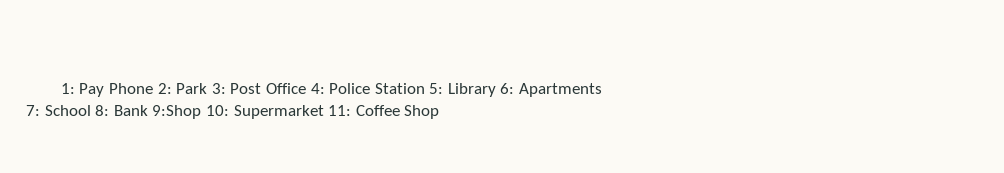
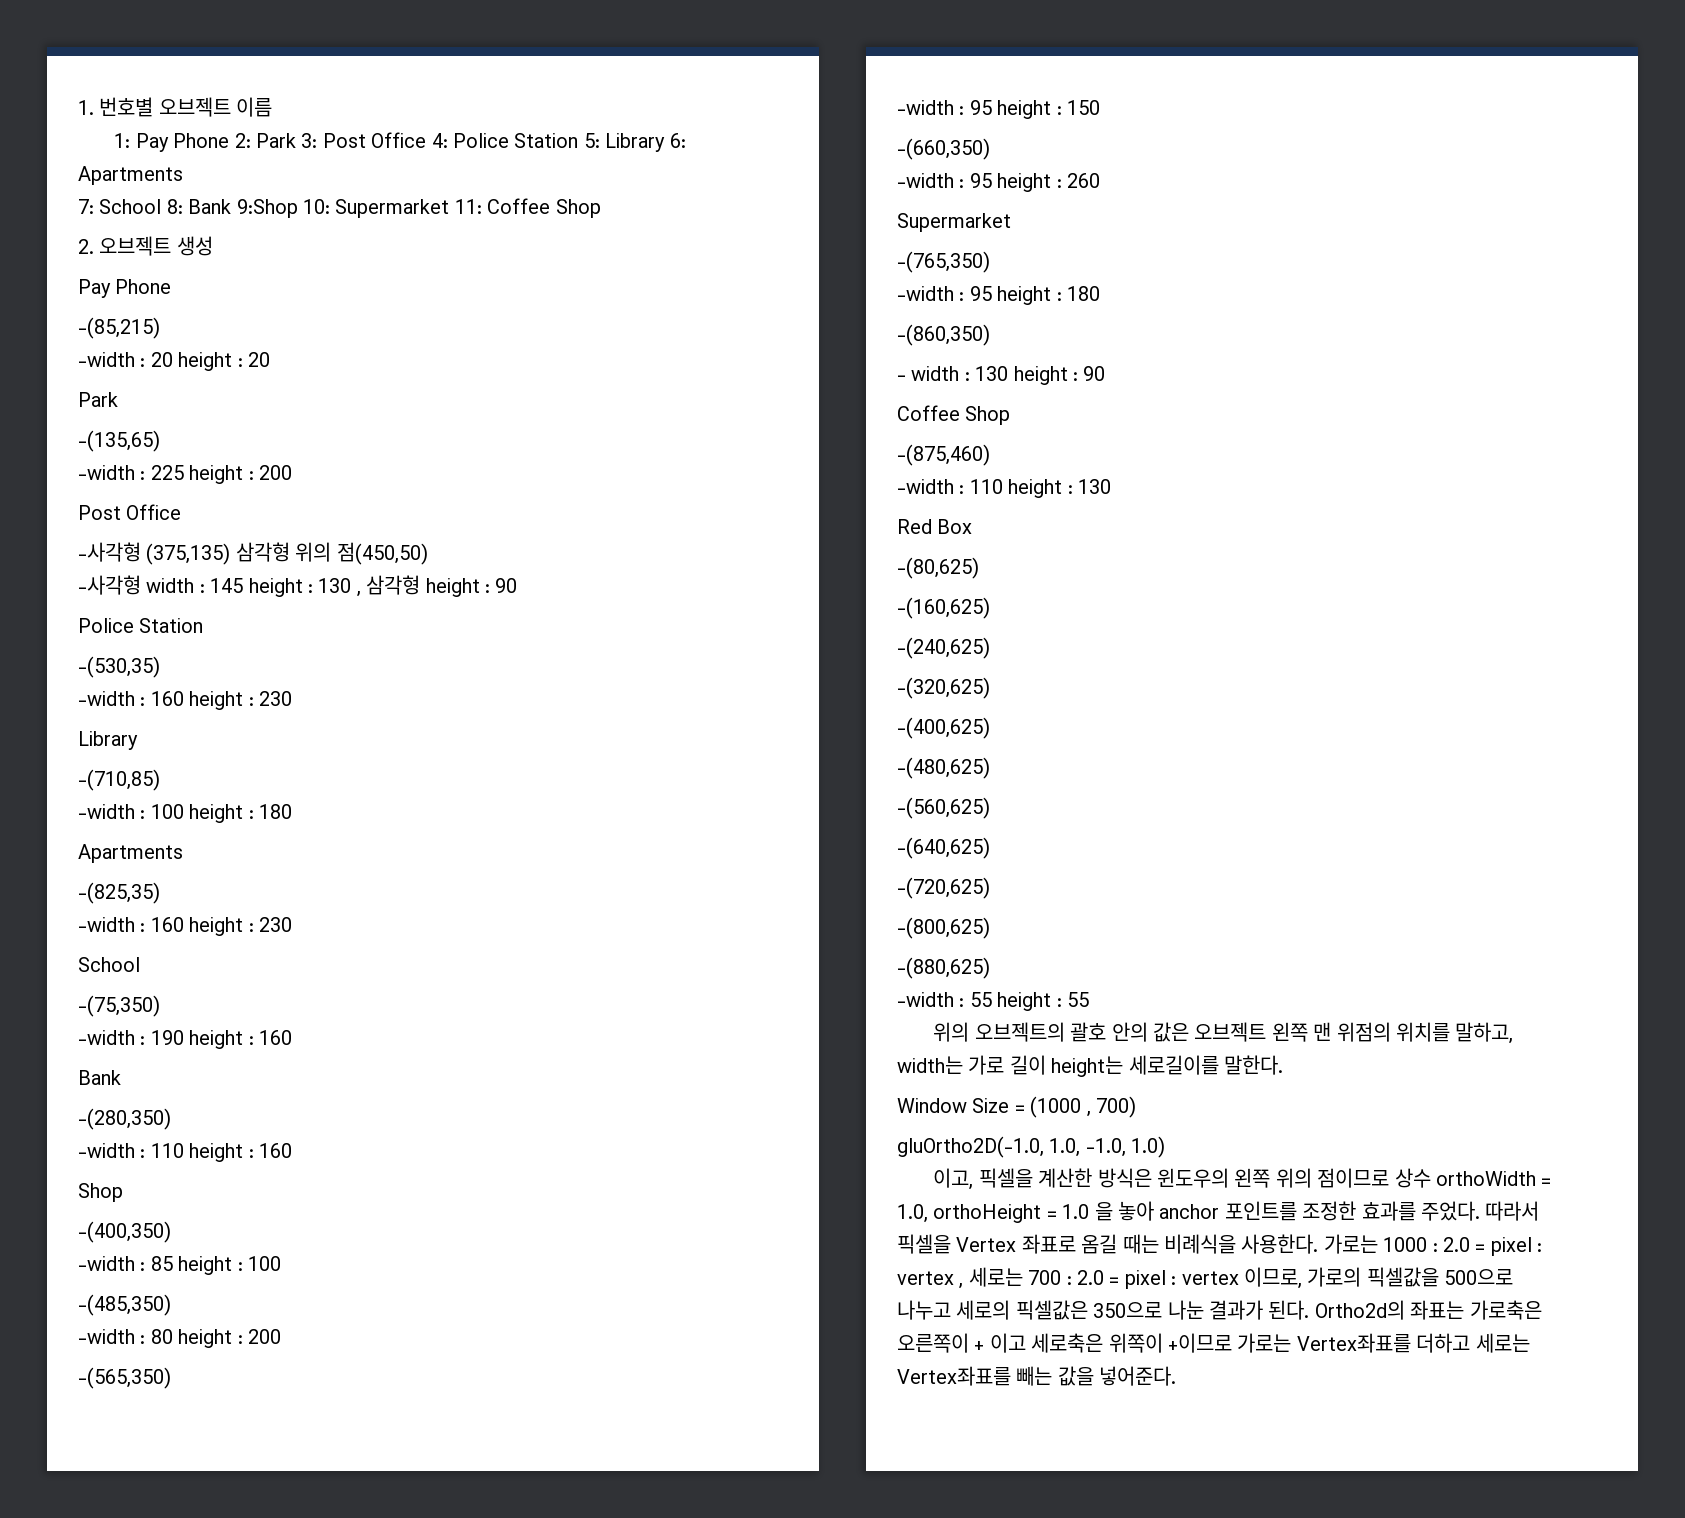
(60, 88) none -> [78,97,273,117] 1. 번호별 오브젝트 이름 //
(440, 112) none -> [78,236,213,256] [78,279,172,298] [78,317,160,339] [78,352,270,371] [78,392,118,407] [78,430,160,452] [78,465,292,484] [78,504,182,520] [78,542,428,565] [78,575,518,597] [78,618,204,633] [78,656,160,678] [78,691,292,710] [78,731,138,750] [78,769,160,791] [78,804,292,823] [78,844,183,863] [78,882,160,904] [78,917,292,936] [78,957,140,972] [78,995,160,1017] [78,1030,292,1049] [78,1070,121,1085] [78,1108,171,1130] [78,1143,292,1162] [78,1183,123,1202] [78,1221,171,1243] [78,1256,281,1275] [78,1294,171,1316] [78,1329,281,1348] [78,1367,171,1389] [897,100,1100,119] [897,138,990,160] [897,173,1100,192] [897,213,1011,232] [897,251,990,273] [897,286,1100,305] [897,324,990,346] [897,366,1106,385] [897,405,1011,425] [897,444,990,466] [897,479,1111,498] [897,519,973,534] [897,557,979,579] [897,597,990,619] [897,637,990,659] [897,677,990,699] [897,717,990,739] [897,757,990,779] [897,797,990,819] [897,837,990,859] [897,877,990,899] [897,917,990,939] [897,957,990,979] [897,992,1089,1011] [933,1022,1514,1044] [897,1055,1283,1077] [897,1096,1136,1118] [897,1136,1166,1158] [933,1168,1552,1190] [897,1201,1540,1223] [897,1234,1543,1256] [897,1267,1514,1289] [897,1300,1542,1320] [897,1333,1530,1353] [897,1366,1177,1386] // 2. 오브젝트 생성 // Pay Phone // -(85,215) // -width : 20 height : 20 // Park // -(135,65) // -width : 225 height : 200 // Post Office // -사각형 (375,135) 삼각형 위의 점(450,50) // -사각형 width : 145 height : 130 , 삼각형 height : 90 // Police Station // -(530,35) // -width : 160 height : 230 // Library // -(710,85) // -width : 100 height : 180 // Apartments // -(825,35) // -width : 160 height : 230 // School // -(75,350) // -width : 190 height : 160 // Bank // -(280,350) // -width : 110 height : 160 // Shop // -(400,350) // -width : 85 height : 100 // -(485,350) // -width : 80 height : 200 // -(565,350) // -width : 95 height : 150 // -(660,350) // -width : 95 height : 260 // Supermarket // -(765,350) // -width : 95 height : 180 // -(860,350) // - width : 130 height : 90 // Coffee Shop // -(875,460) // -width : 110 height : 130 // Red Box // -(80,625) // -(160,625) // -(240,625) // -(320,625) // -(400,625) // -(480,625) // -(560,625) // -(640,625) // -(720,625) // -(800,625) // -(880,625) // -width : 55 height : 55 // 위의 오브젝트의 괄호 안의 값은 오브젝트 왼쪽 맨 위점의 위치를 말하고, width는 가로 길이 height는 세로길이를 말한다. // Window Size = (1000 , 700) // gluOrtho2D(-1.0, 1.0, -1.0, 1.0) // 이고, 픽셀을 계산한 방식은 윈도우의 왼쪽 위의 점이므로 상수 orthoWidth = 1.0, orthoHeight = 1.0 을 놓아 anchor 포인트를 조정한 효과를 주었다. 따라서 픽셀을 Vertex 좌표로 옴길 때는 비례식을 사용한다. 가로는 1000 : 2.0 = pixel : vertex , 세로는 700 : 2.0 = pixel : vertex 이므로, 가로의 픽셀값을 500으로 나누고 세로의 픽셀값은 350으로 나눈 결과가 된다. Ortho2d의 좌표는 가로축은 오른쪽이 + 이고 세로축은 위쪽이 +이므로 가로는 Vertex좌표를 더하고 세로는 Vertex좌표를 빼는 값을 넣어준다.

